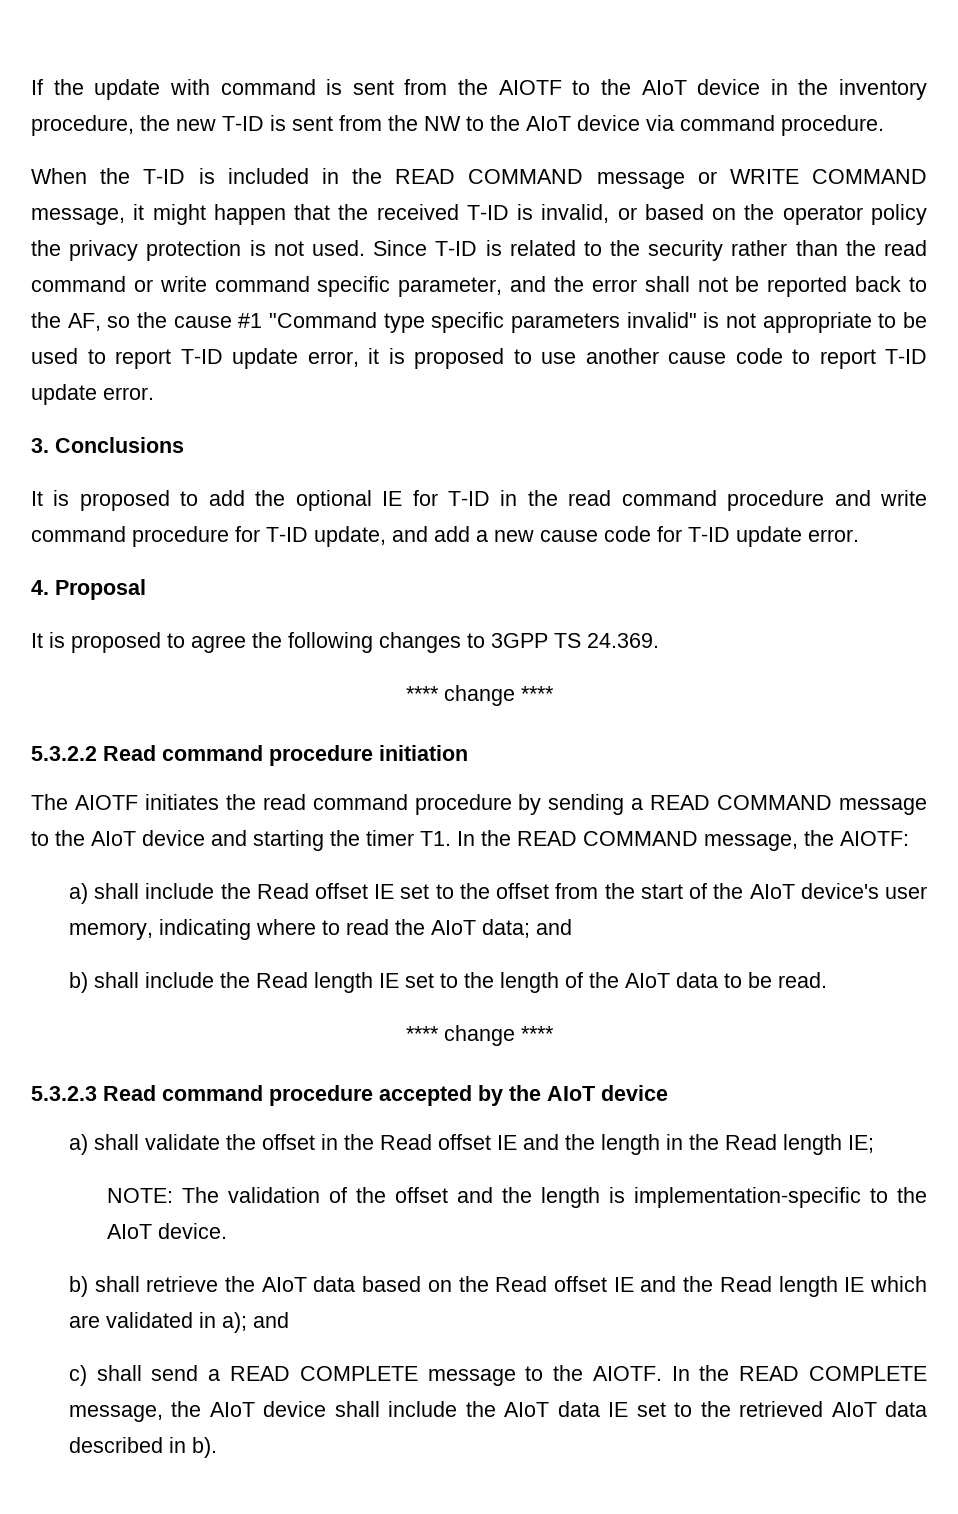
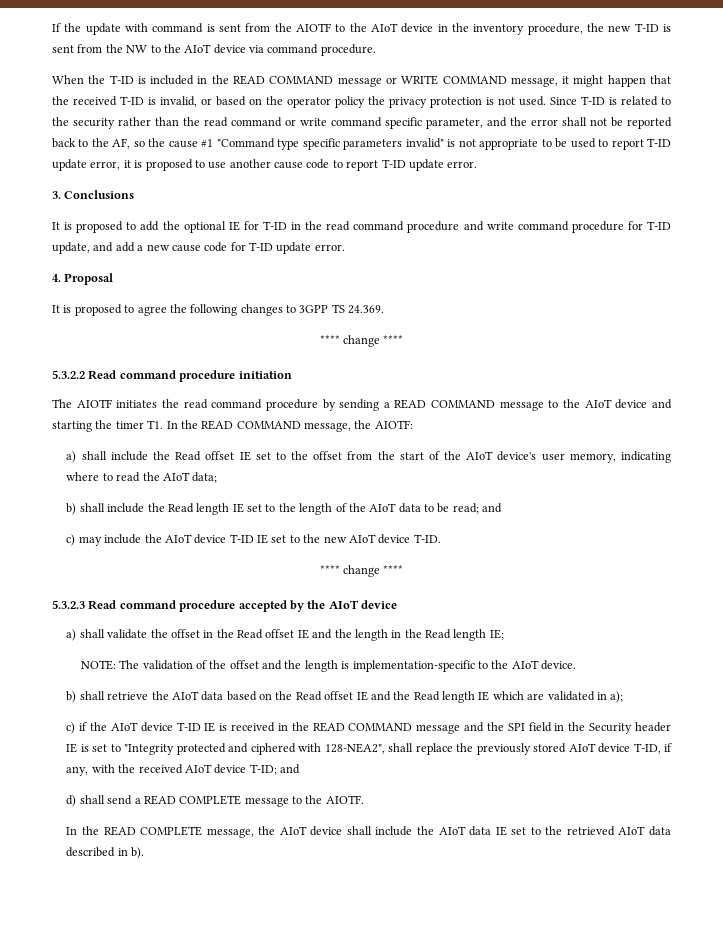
[535,919,572,935] and -> (218, 477) none
[777,972,827,988] read. -> [452,503,503,514] [66,534,441,546] read; and // c) may include the AIoT device T-ID IE set to the new AIoT device T-ID.
[252,1312,289,1328] [68,1365,87,1386] and // c) -> [66,722,672,734] [66,743,672,755] [66,764,301,776] [66,795,77,807] // c) if the AIoT device T-ID IE is received in the READ COMMAND message and the SPI field in the Security header IE is set to "Integrity protected and ciphered with 128-NEA2", shall replace the previously stored AIoT device T-ID, if any, with the received AIoT device T-ID; and // d)
(662, 1373) none -> (364, 799) //

